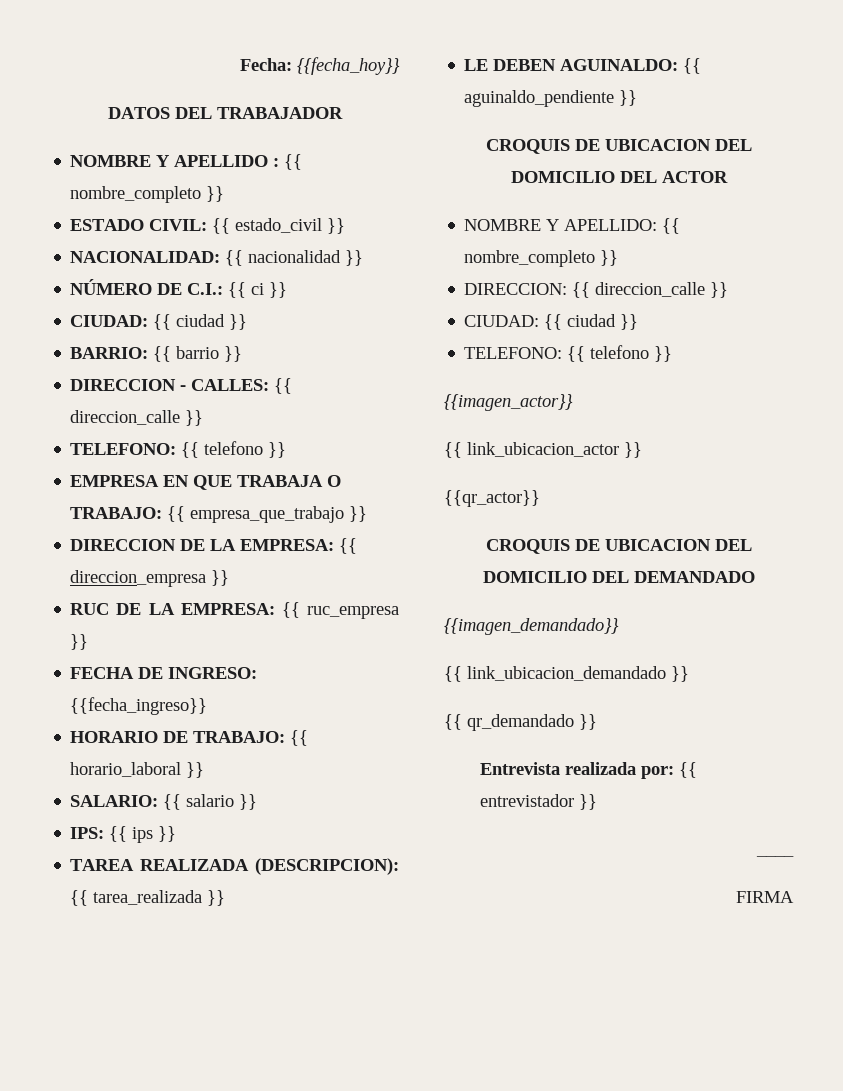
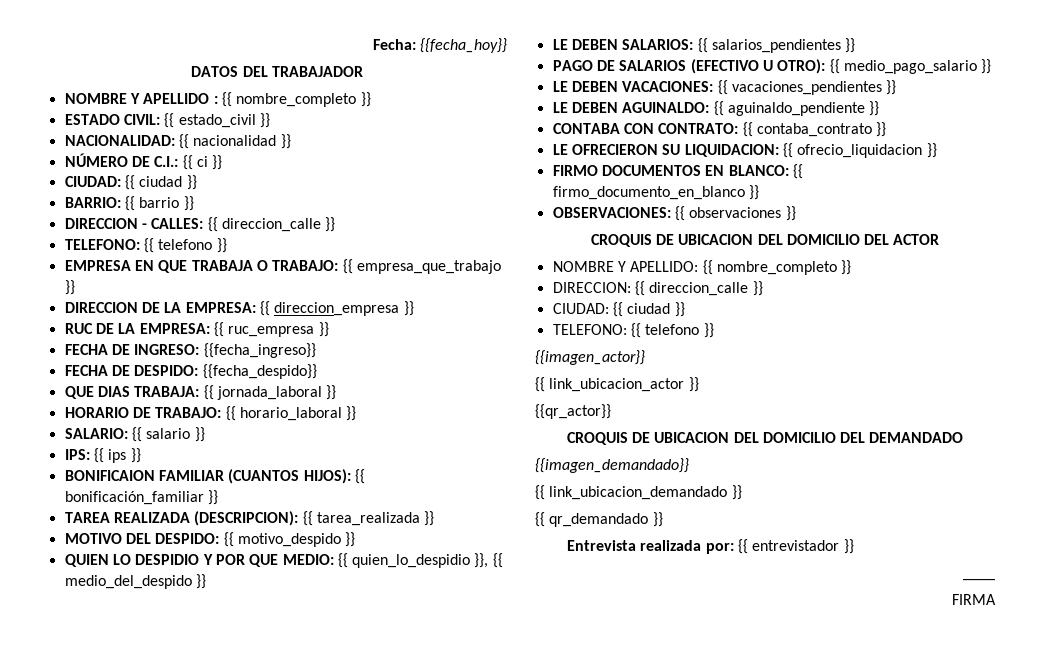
(208, 706) none -> [64,364,317,379] [64,385,337,400] // FECHA DE DESPIDO: {{fecha_despido}} // QUE DIAS TRABAJA: {{ jornada_laboral }}
(177, 834) none -> [64,469,365,484] [64,490,218,505] // BONIFICAION FAMILIAR (CUANTOS HIJOS): {{ bonificación_familiar }}
(226, 898) none -> [64,532,356,547] [64,553,503,568] [64,574,206,589] [552,38,856,53] [552,59,992,74] [552,80,897,95] // MOTIVO DEL DESPIDO: {{ motivo_despido }} // QUIEN LO DESPIDIO Y POR QUE MEDIO: {{ quien_lo_despidio }}, {{ medio_del_despido }} // LE DEBEN SALARIOS: {{ salarios_pendientes }} // PAGO DE SALARIOS (EFECTIVO U OTRO): {{ medio_pago_salario }} // LE DEBEN VACACIONES: {{ vacaciones_pendientes }}
(638, 98) none -> [552,122,887,137] [552,143,937,158] [552,164,803,179] [552,185,759,200] [552,206,796,221] // CONTABA CON CONTRATO: {{ contaba_contrato }} // LE OFRECIERON SU LIQUIDACION: {{ ofrecio_liquidacion }} // FIRMO DOCUMENTOS EN BLANCO: {{ firmo_documento_en_blanco }} // OBSERVACIONES: {{ observaciones }}

